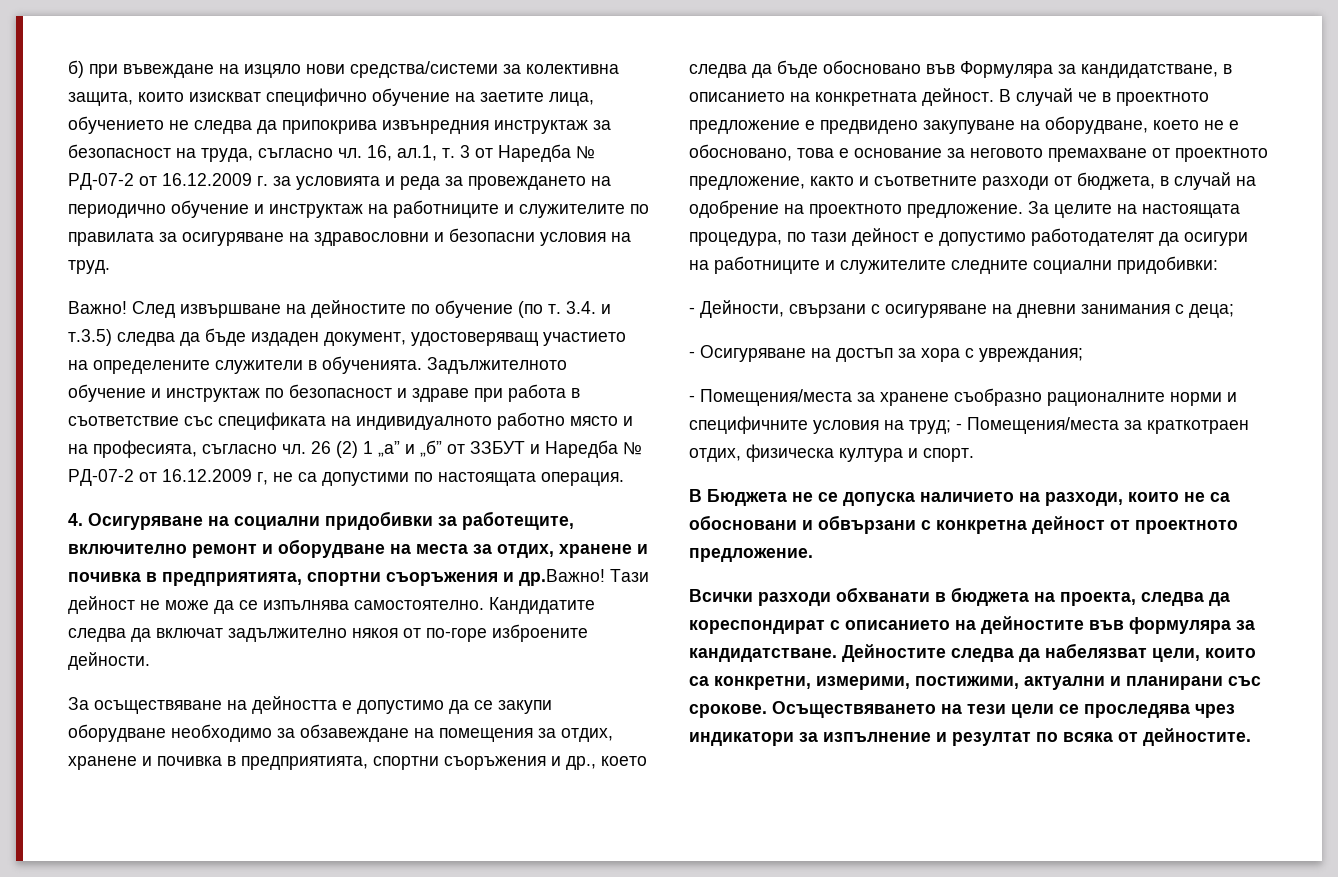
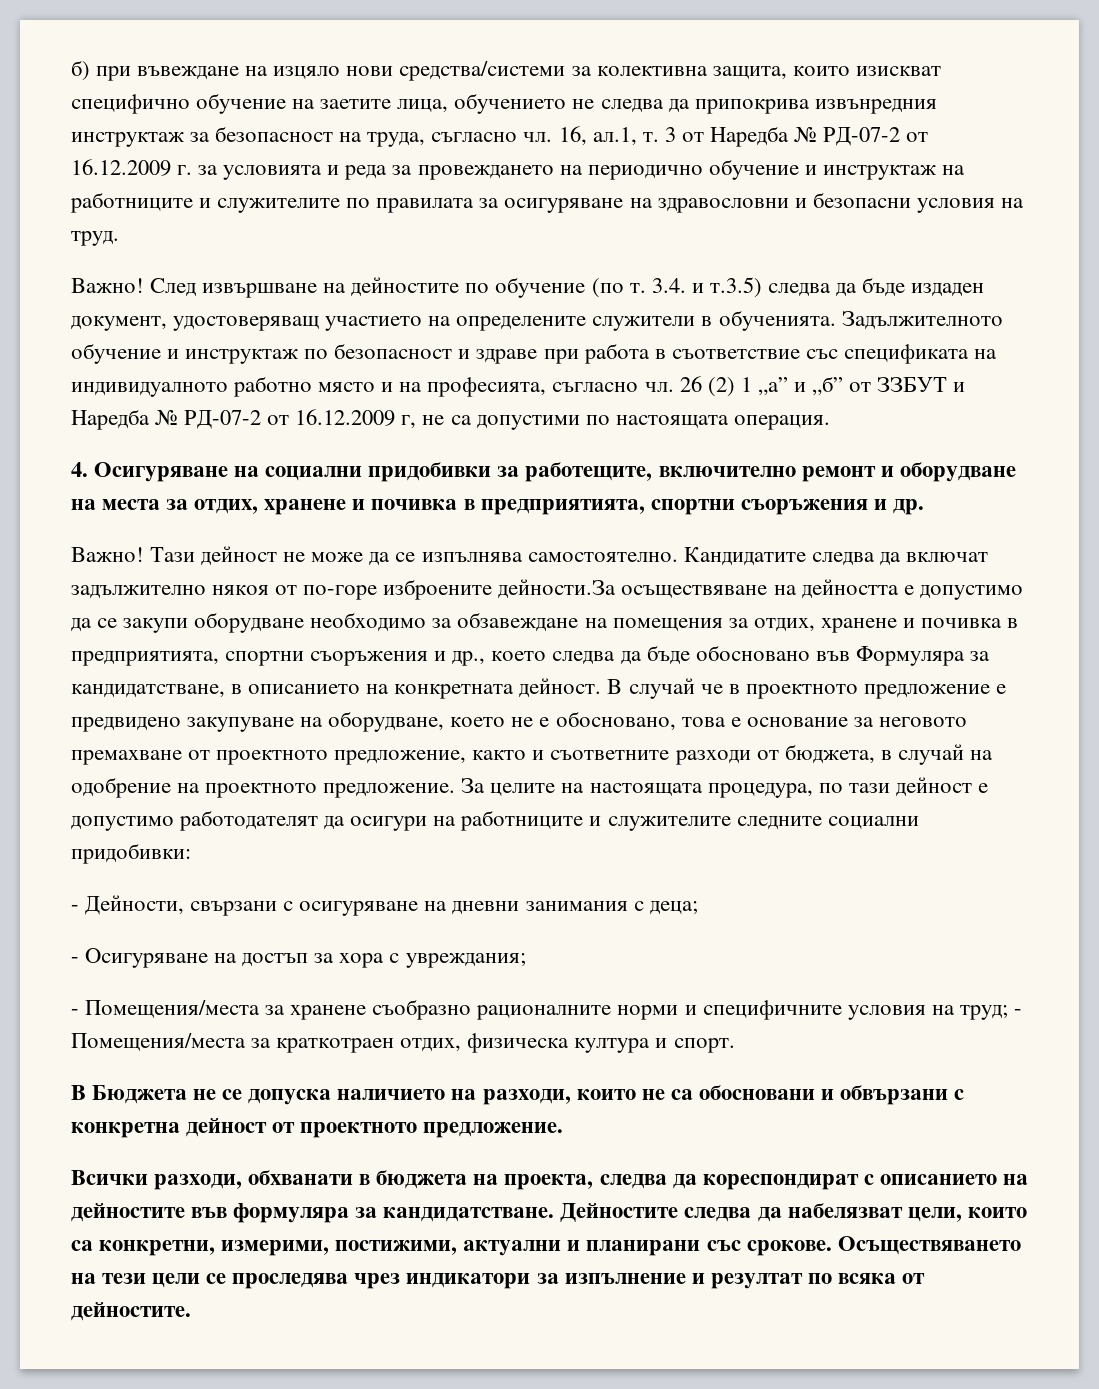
[519,569,605,586] др.Важно! -> [892,499,924,515] [71,547,144,562] др. // Важно!
[68,652,150,670] [68,697,89,710] дейности. // За -> [498,579,617,599] дейности.За
[758,592,831,606] разходи -> [154,1174,243,1190] разходи,

